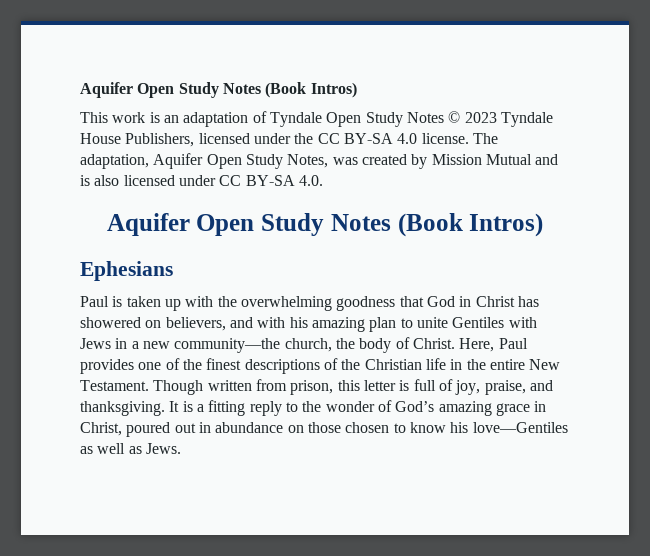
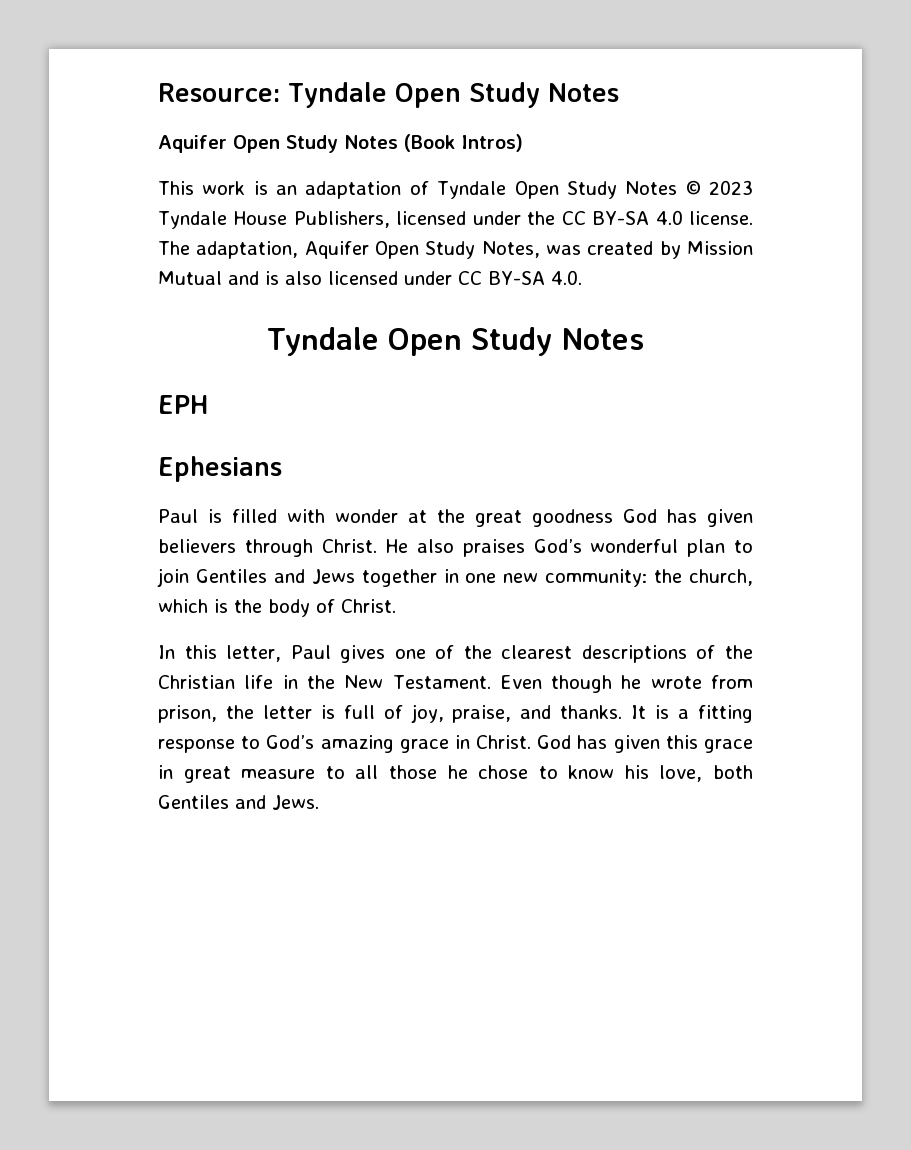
(80, 90) none -> [158,82,619,108] Resource: Tyndale Open Study Notes //
[106,213,544,237] Aquifer Open Study Notes (Book Intros) -> [266,327,645,356] [158,395,208,414] Tyndale Open Study Notes // EPH
[126,296,539,311] [80,317,537,332] [80,338,332,353] taken up with the overwhelming goodness that God in Christ has showered on believers, and with his amazing plan to unite Gentiles with Jews in a new community—the church, -> [232,509,753,527] [158,539,753,557] [157,568,753,587] [158,599,228,613] filled with wonder at the great goodness God has given believers through Christ. He also praises God’s wonderful plan to join Gentiles and Jews together in one new community: the church, which is
[459,338,528,352] [80,359,134,374] Here, Paul provides -> [158,645,386,663] // In this letter, Paul gives
[206,358,242,370] finest -> [501,645,573,659] clearest
[489,359,525,370] entire -> (335, 682) none
[153,380,252,395] Though written -> [499,675,702,693] Even though he wrote
[337,380,360,391] this -> [225,705,254,719] the
[80,401,165,416] thanksgiving. -> [560,705,623,719] thanks.
[249,400,547,416] [80,422,568,437] [80,443,142,454] reply to the wonder of God’s amazing grace in Christ, poured out in abundance on those chosen to know his love—Gentiles as well as -> [158,735,753,753] [158,765,753,783] [158,795,266,809] response to God’s amazing grace in Christ. God has given this grace in great measure to all those he chose to know his love, both Gentiles and

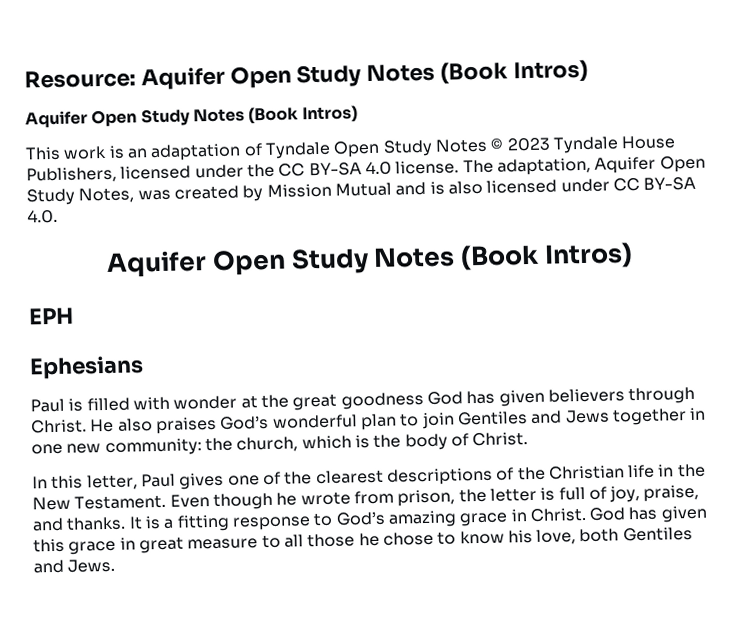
[288,82,619,108] Tyndale Open Study Notes -> [140,59,588,91] Aquifer Open Study Notes (Book Intros)
[266,327,645,356] Tyndale Open Study Notes -> [106,242,633,277] Aquifer Open Study Notes (Book Intros)

